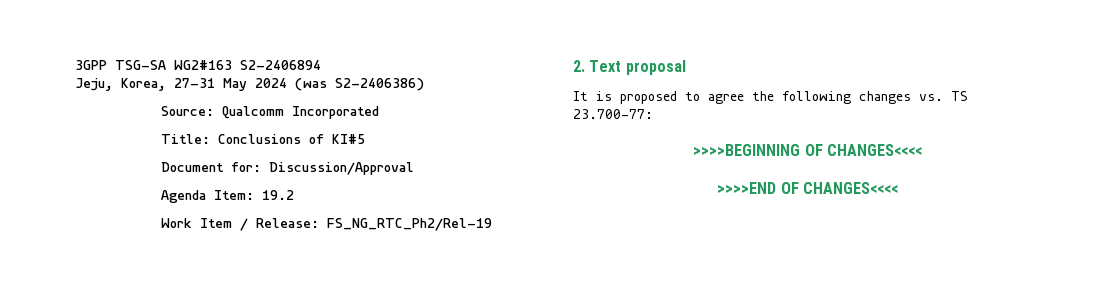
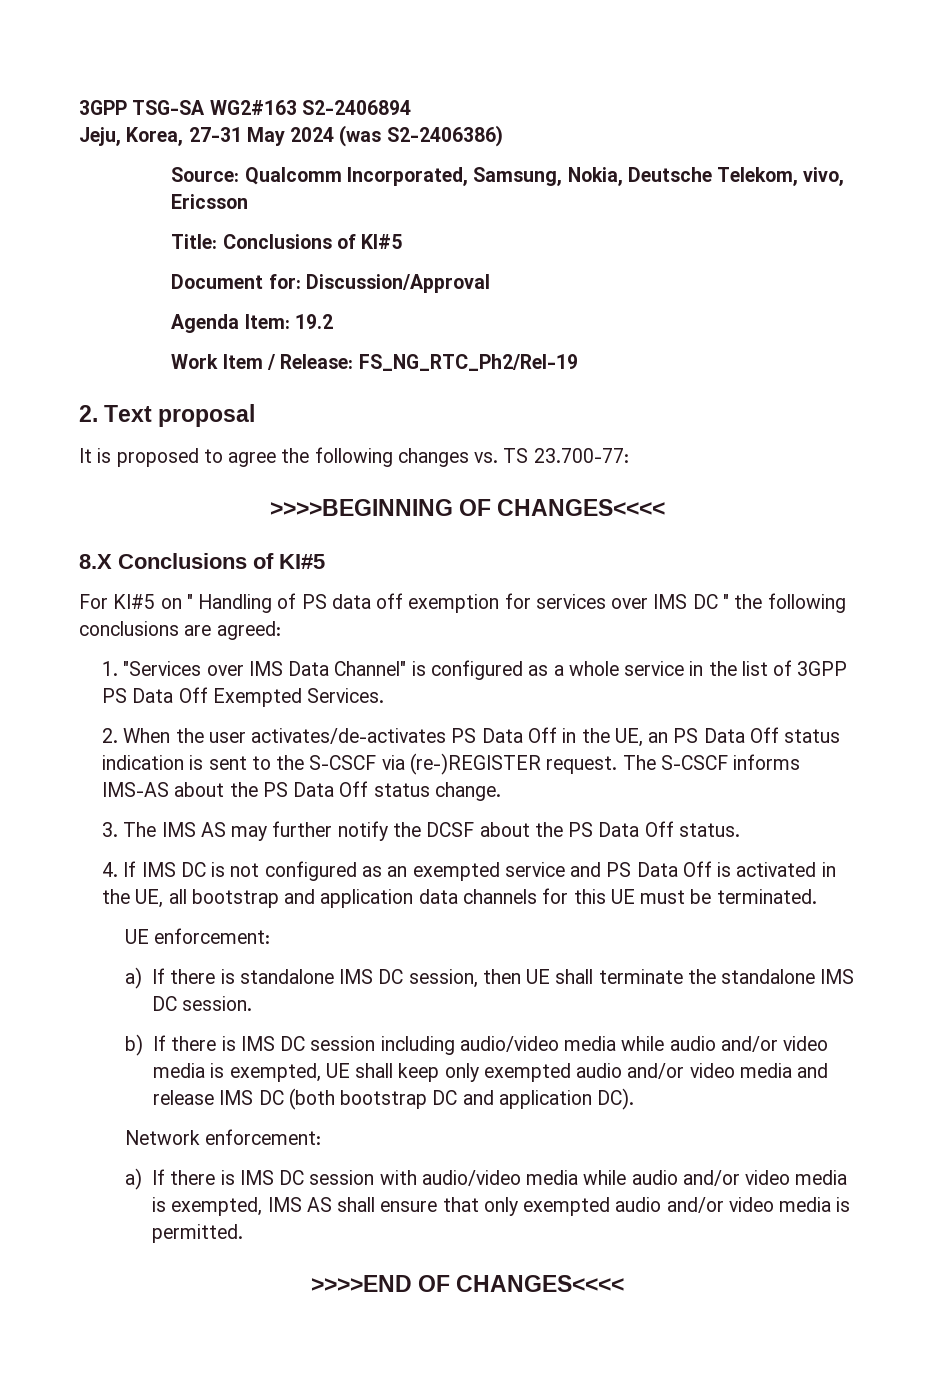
[291,106,379,119] Incorporated -> [346,167,845,186] [171,194,249,209] Incorporated, Samsung, Nokia, Deutsche Telekom, vivo, Ericsson
(922, 150) none -> [79,553,325,569] [79,593,846,613] [79,621,281,640] [102,660,848,680] [102,687,385,707] [102,727,841,747] [102,753,801,775] [102,781,501,801] [102,821,740,841] [102,861,836,881] [102,888,817,908] [125,928,271,944] [125,967,855,989] [151,996,253,1011] [125,1034,829,1056] [152,1063,829,1082] [152,1088,635,1110] [125,1129,322,1145] [125,1168,848,1190] [151,1197,851,1216] [151,1224,243,1243] // 8.X Conclusions of KI#5 // For KI#5 on " Handling of PS data off exemption for services over IMS DC " the following conclusions are agreed: // 1. "Services over IMS Data Channel" is configured as a whole service in the list of 3GPP PS Data Off Exempted Services. // 2. When the user activates/de-activates PS Data Off in the UE, an PS Data Off status indication is sent to the S-CSCF via (re-)REGISTER request. The S-CSCF informs IMS-AS about the PS Data Off status change. // 3. The IMS AS may further notify the DCSF about the PS Data Off status. // 4. If IMS DC is not configured as an exempted service and PS Data Off is activated in the UE, all bootstrap and application data channels for this UE must be terminated. // UE enforcement: // a) If there is standalone IMS DC session, then UE shall terminate the standalone IMS DC session. // b) If there is IMS DC session including audio/video media while audio and/or video media is exempted, UE shall keep only exempted audio and/or video media and release IMS DC (both bootstrap DC and application DC). // Network enforcement: // a) If there is IMS DC session with audio/video media while audio and/or video media is exempted, IMS AS shall ensure that only exempted audio and/or video media is permitted.

